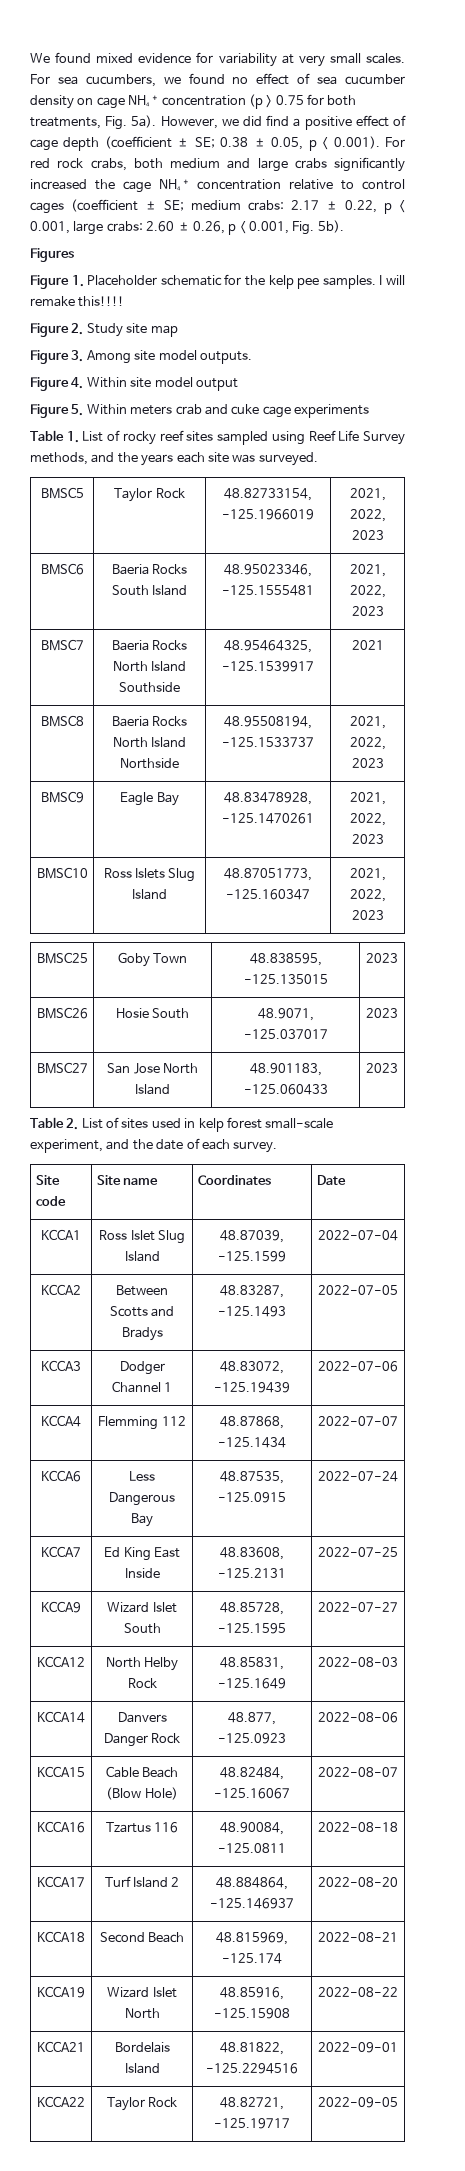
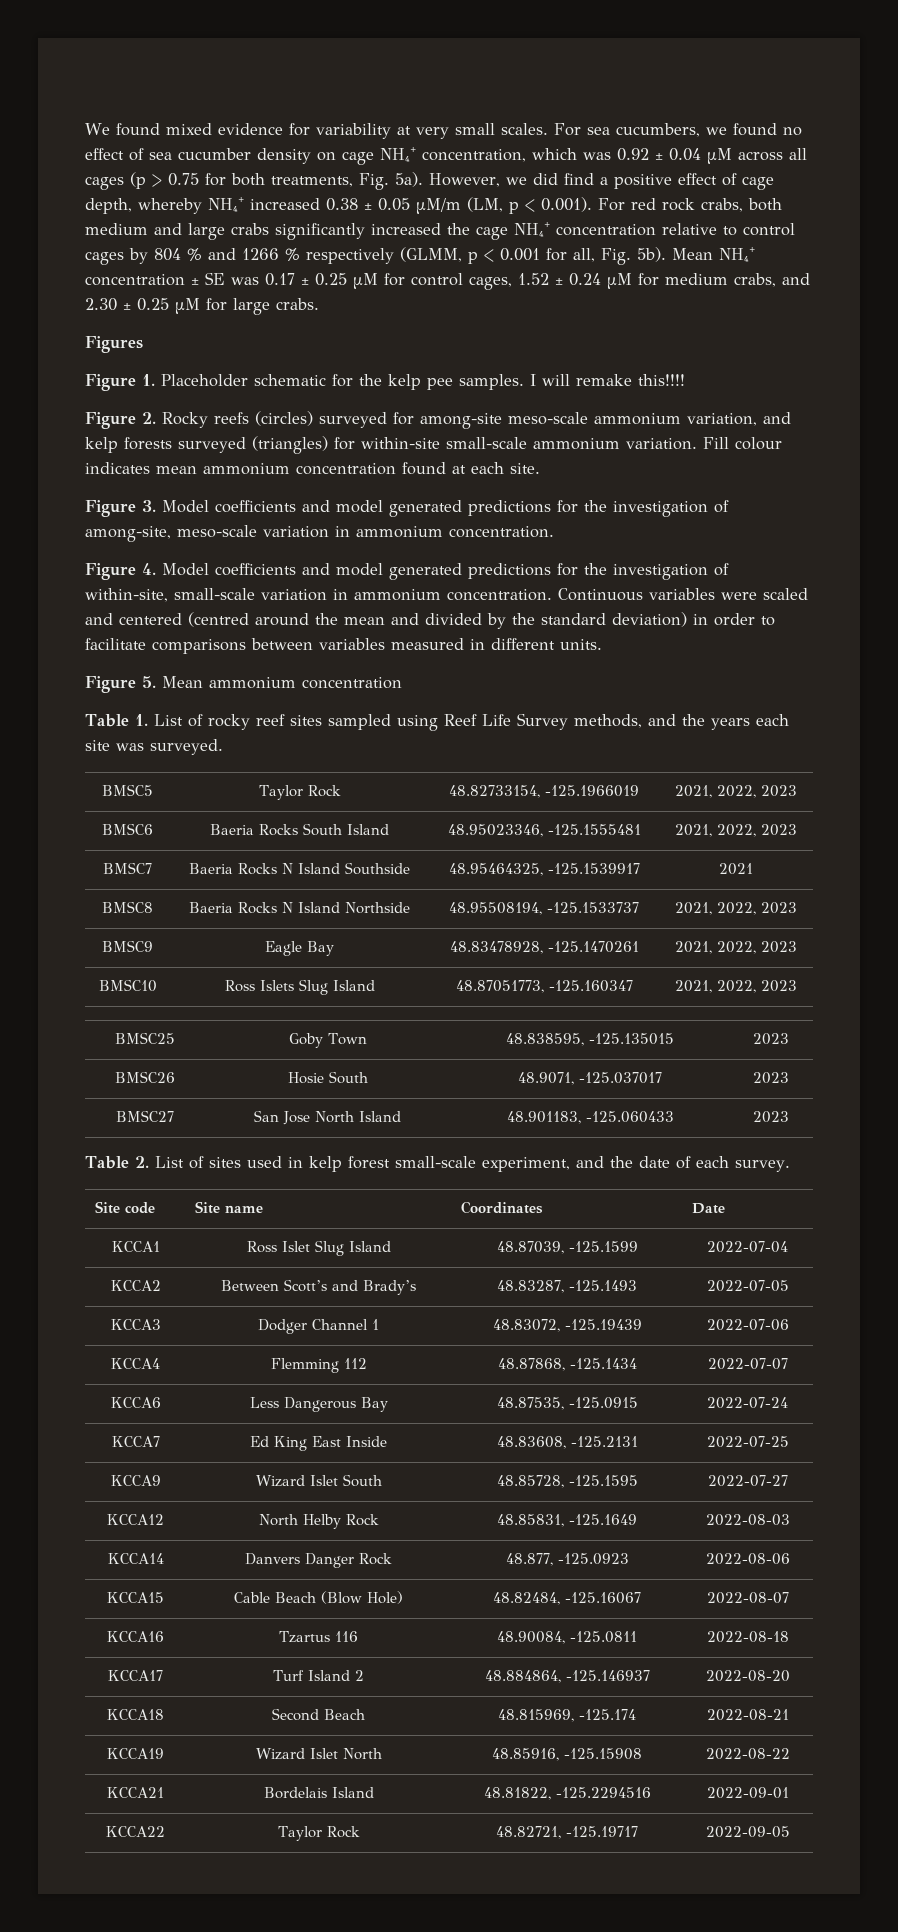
[161,95,246,106] concentration -> [422,148,807,164] [85,176,124,190] concentration, which was 0.92 ± 0.04 μM across all cages
[63,136,304,151] depth (coefficient ± SE; 0.38 ± 0.05, -> [85,197,503,214] depth, whereby NH₄⁺ increased 0.38 ± 0.05 μM/m (LM,
[71,199,405,214] [30,220,344,235] (coefficient ± SE; medium crabs: 2.17 ± 0.22, p < 0.001, large crabs: 2.60 ± 0.26, p < 0.001, Fig. 5b). -> [129,247,755,265] [85,272,810,290] [85,298,319,315] by 804 % and 1266 % respectively (GLMM, p < 0.001 for all, Fig. 5b). Mean NH₄⁺ concentration ± SE was 0.17 ± 0.25 μM for control cages, 1.52 ± 0.24 μM for medium crabs, and 2.30 ± 0.25 μM for large crabs.
[86,323,178,337] [30,350,252,364] [30,377,238,391] [30,404,369,418] Study site map // Figure 3. Among site model outputs. // Figure 4. Within site model output // Figure 5. Within meters crab and cuke cage experiments -> [162,411,791,429] [85,436,782,454] [85,462,540,475] [85,500,729,517] [85,525,554,542] [85,563,729,580] [85,588,808,602] [85,612,775,629] [85,638,602,654] [85,676,402,693] Rocky reefs (circles) surveyed for among-site meso-scale ammonium variation, and kelp forests surveyed (triangles) for within-site small-scale ammonium variation. Fill colour indicates mean ammonium concentration found at each site. // Figure 3. Model coefficients and model generated predictions for the investigation of among-site, meso-scale variation in ammonium concentration. // Figure 4. Model coefficients and model generated predictions for the investigation of within-site, small-scale variation in ammonium concentration. Continuous variables were scaled and centered (centred around the mean and divided by the standard deviation) in order to facilitate comparisons between variables measured in different units. // Figure 5. Mean ammonium concentration
[112,661,148,672] North -> [282,863,293,874] N
[112,737,148,748] North -> [282,902,293,913] N
[109,1306,175,1317] [121,1327,163,1341] Scotts and Bradys -> [284,1279,416,1295] Scott’s and Brady’s

